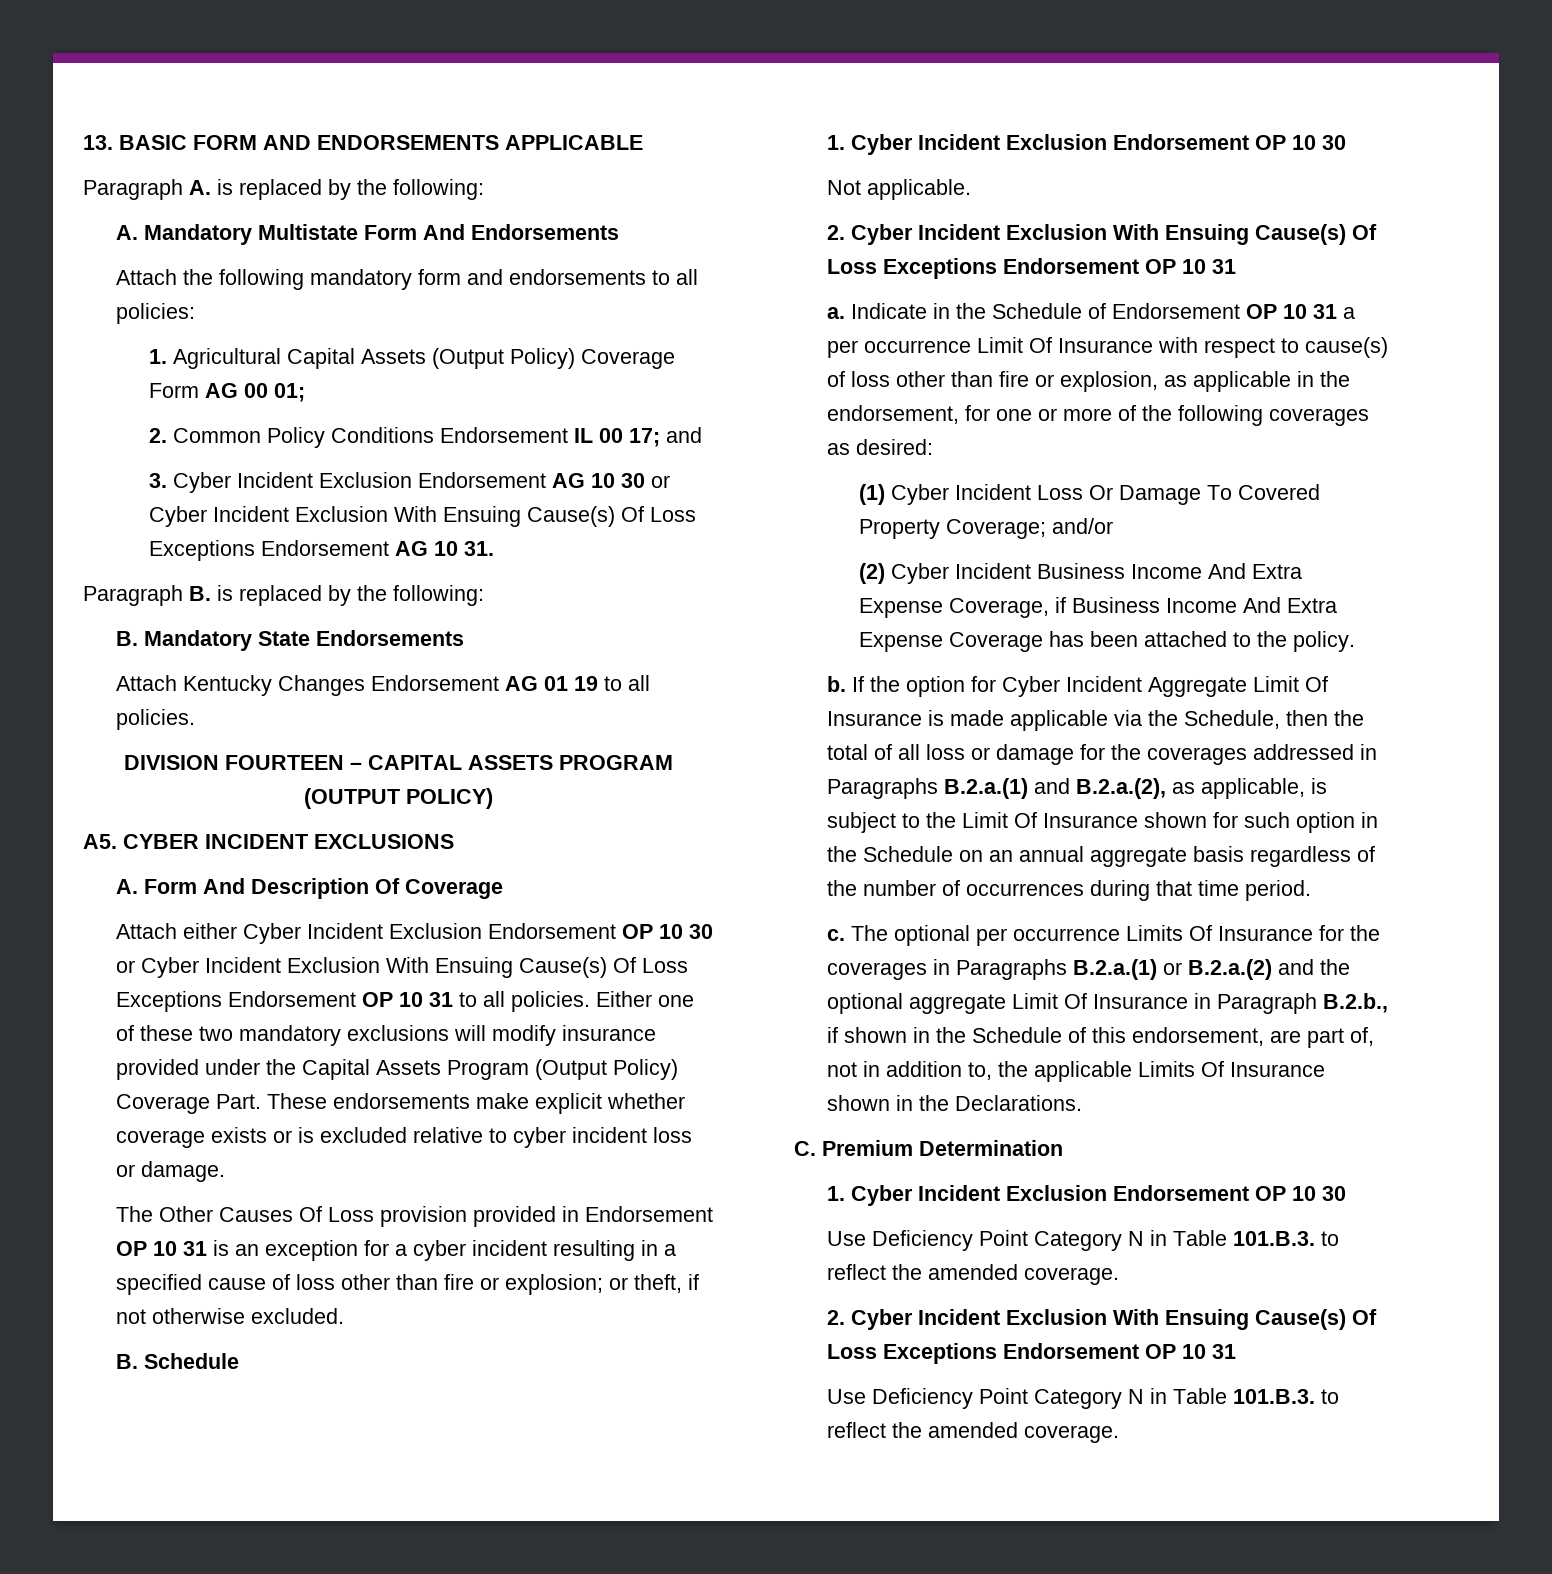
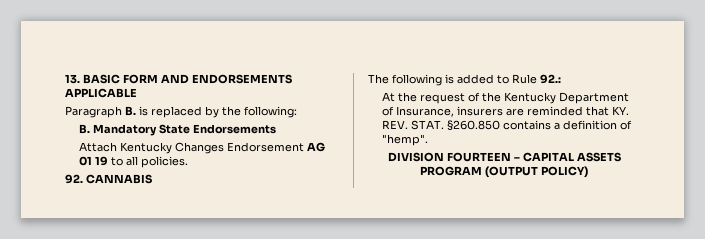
[83,179,484,200] [115,224,619,245] [115,269,698,290] [115,303,195,324] [148,348,675,369] [148,383,305,402] [148,427,702,448] [148,472,670,493] [148,506,696,527] [148,540,494,561] // Paragraph A. is replaced by the following: // A. Mandatory Multistate Form And Endorsements // Attach the following mandatory form and endorsements to all policies: // 1. Agricultural Capital Assets (Output Policy) Coverage Form AG 00 01; // 2. Common Policy Conditions Endorsement IL 00 17; and // 3. Cyber Incident Exclusion Endorsement AG 10 30 or Cyber Incident Exclusion With Ensuing Cause(s) Of Loss Exceptions Endorsement AG 10 31. -> (137, 93) none
(195, 719) none -> [65,174,152,184] [368,74,561,86] [382,92,630,104] [382,106,630,117] [382,120,633,130] [382,134,429,146] // 92. CANNABIS // The following is added to Rule 92.: // At the request of the Kentucky Department of Insurance, insurers are reminded that KY. REV. STAT. §260.850 contains a definition of "hemp".
[83,834,454,849] [115,878,503,899] [115,923,713,944] [115,957,688,978] [115,991,694,1012] [115,1025,656,1046] [115,1059,678,1080] [115,1093,685,1114] [115,1127,692,1148] [115,1161,225,1182] [115,1206,713,1227] [115,1240,676,1261] [115,1274,699,1295] [115,1308,344,1324] [115,1353,239,1369] [826,134,1346,155] [826,179,971,200] [826,224,1377,245] [826,258,1236,279] [826,303,1355,319] [826,337,1388,358] [826,371,1350,392] [826,405,1369,426] [826,439,933,455] [859,484,1321,505] [859,518,1114,539] [859,563,1303,584] [859,597,1338,618] [859,631,1356,652] [826,676,1328,697] [826,710,1364,731] [826,744,1377,765] [826,778,1327,799] [826,812,1378,833] [826,846,1375,867] [826,880,1311,901] [826,925,1380,946] [826,959,1350,980] [826,993,1388,1014] [826,1027,1374,1048] [826,1061,1325,1082] [826,1095,1082,1111] [793,1140,1063,1156] [826,1185,1346,1206] [826,1230,1339,1251] [826,1264,1119,1285] [826,1309,1377,1330] [826,1343,1236,1364] [826,1388,1339,1409] [826,1422,1119,1443] // A5. CYBER INCIDENT EXCLUSIONS // A. Form And Description Of Coverage // Attach either Cyber Incident Exclusion Endorsement OP 10 30 or Cyber Incident Exclusion With Ensuing Cause(s) Of Loss Exceptions Endorsement OP 10 31 to all policies. Either one of these two mandatory exclusions will modify insurance provided under the Capital Assets Program (Output Policy) Coverage Part. These endorsements make explicit whether coverage exists or is excluded relative to cyber incident loss or damage. // The Other Causes Of Loss provision provided in Endorsement OP 10 31 is an exception for a cyber incident resulting in a specified cause of loss other than fire or explosion; or theft, if not otherwise excluded. // B. Schedule // 1. Cyber Incident Exclusion Endorsement OP 10 30 // Not applicable. // 2. Cyber Incident Exclusion With Ensuing Cause(s) Of Loss Exceptions Endorsement OP 10 31 // a. Indicate in the Schedule of Endorsement OP 10 31 a per occurrence Limit Of Insurance with respect to cause(s) of loss other than fire or explosion, as applicable in the endorsement, for one or more of the following coverages as desired: // (1) Cyber Incident Loss Or Damage To Covered Property Coverage; and/or // (2) Cyber Incident Business Income And Extra Expense Coverage, if Business Income And Extra Expense Coverage has been attached to the policy. // b. If the option for Cyber Incident Aggregate Limit Of Insurance is made applicable via the Schedule, then the total of all loss or damage for the coverages addressed in Paragraphs B.2.a.(1) and B.2.a.(2), as applicable, is subject to the Limit Of Insurance shown for such option in the Schedule on an annual aggregate basis regardless of the number of occurrences during that time period. // c. The optional per occurrence Limits Of Insurance for the coverages in Paragraphs B.2.a.(1) or B.2.a.(2) and the optional aggregate Limit Of Insurance in Paragraph B.2.b., if shown in the Schedule of this endorsement, are part of, not in addition to, the applicable Limits Of Insurance shown in the Declarations. // C. Premium Determination // 1. Cyber Incident Exclusion Endorsement OP 10 30 // Use Deficiency Point Category N in Table 101.B.3. to reflect the amended coverage. // 2. Cyber Incident Exclusion With Ensuing Cause(s) Of Loss Exceptions Endorsement OP 10 31 // Use Deficiency Point Category N in Table 101.B.3. to reflect the amended coverage. -> (588, 172) none

